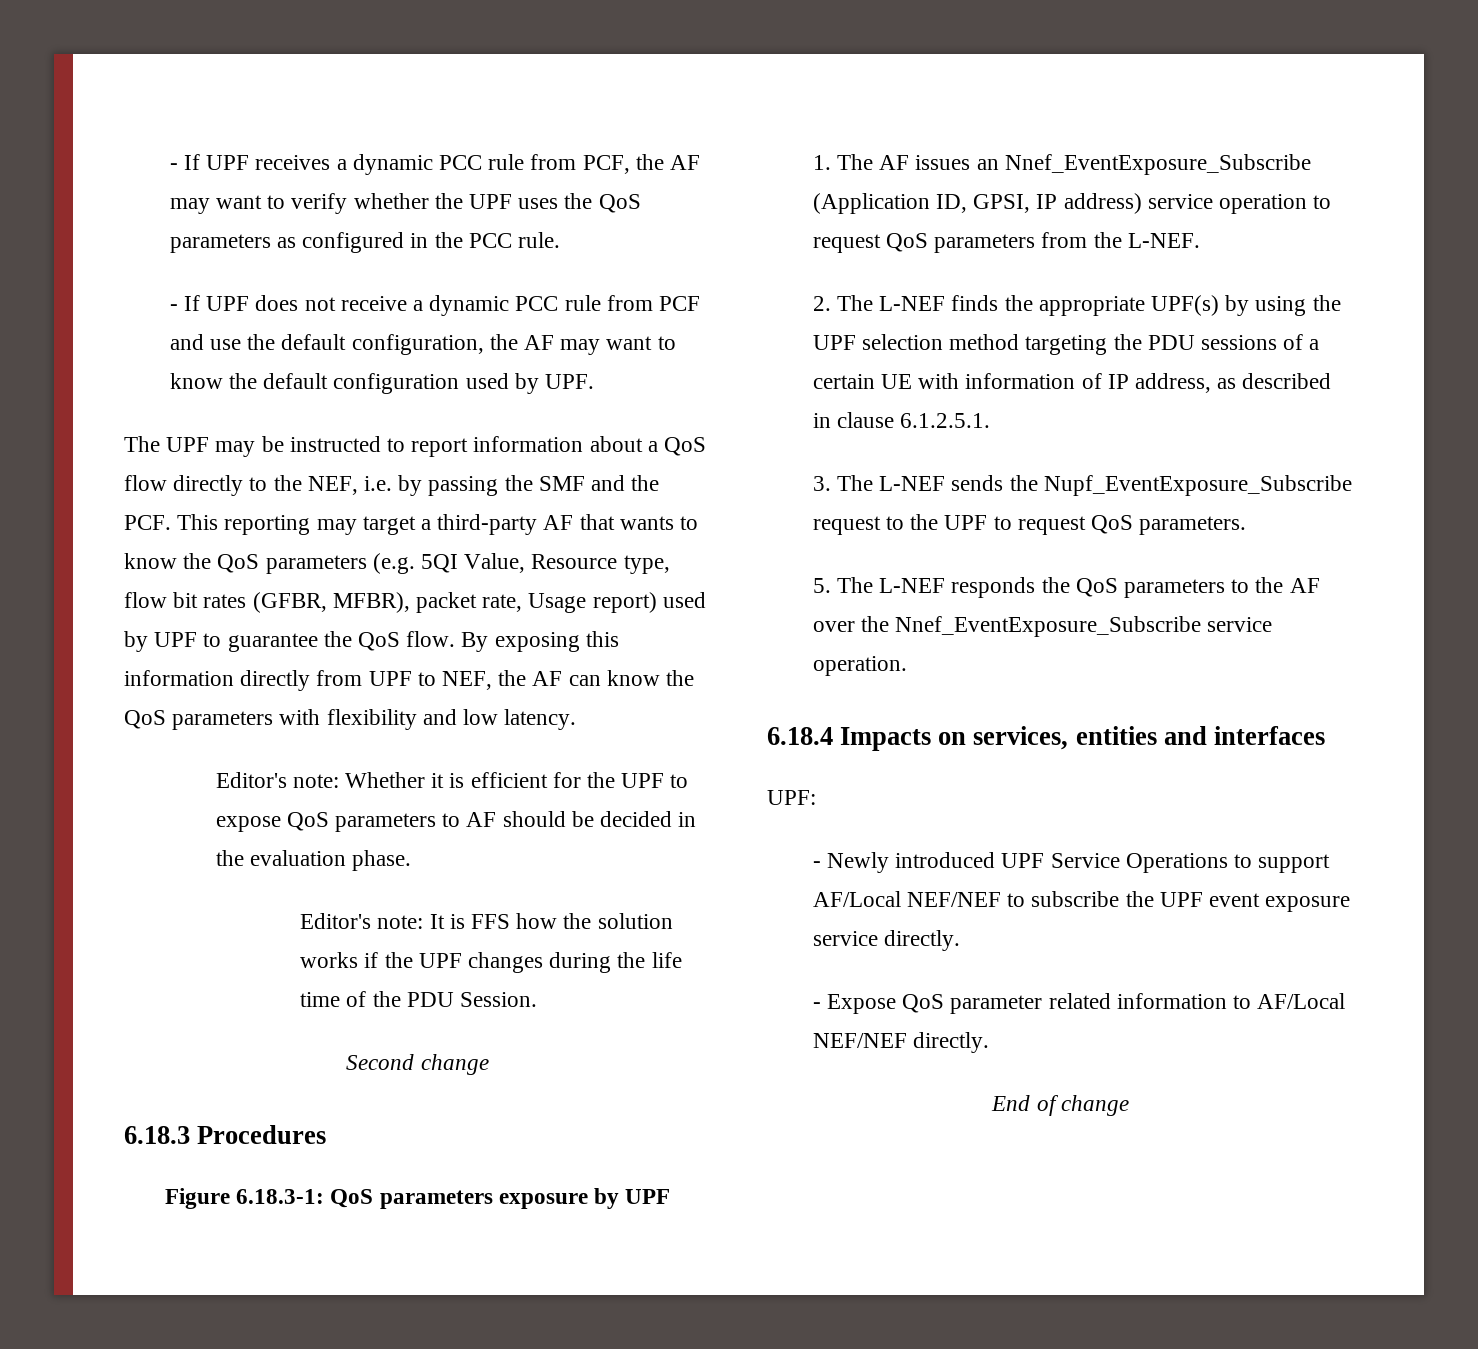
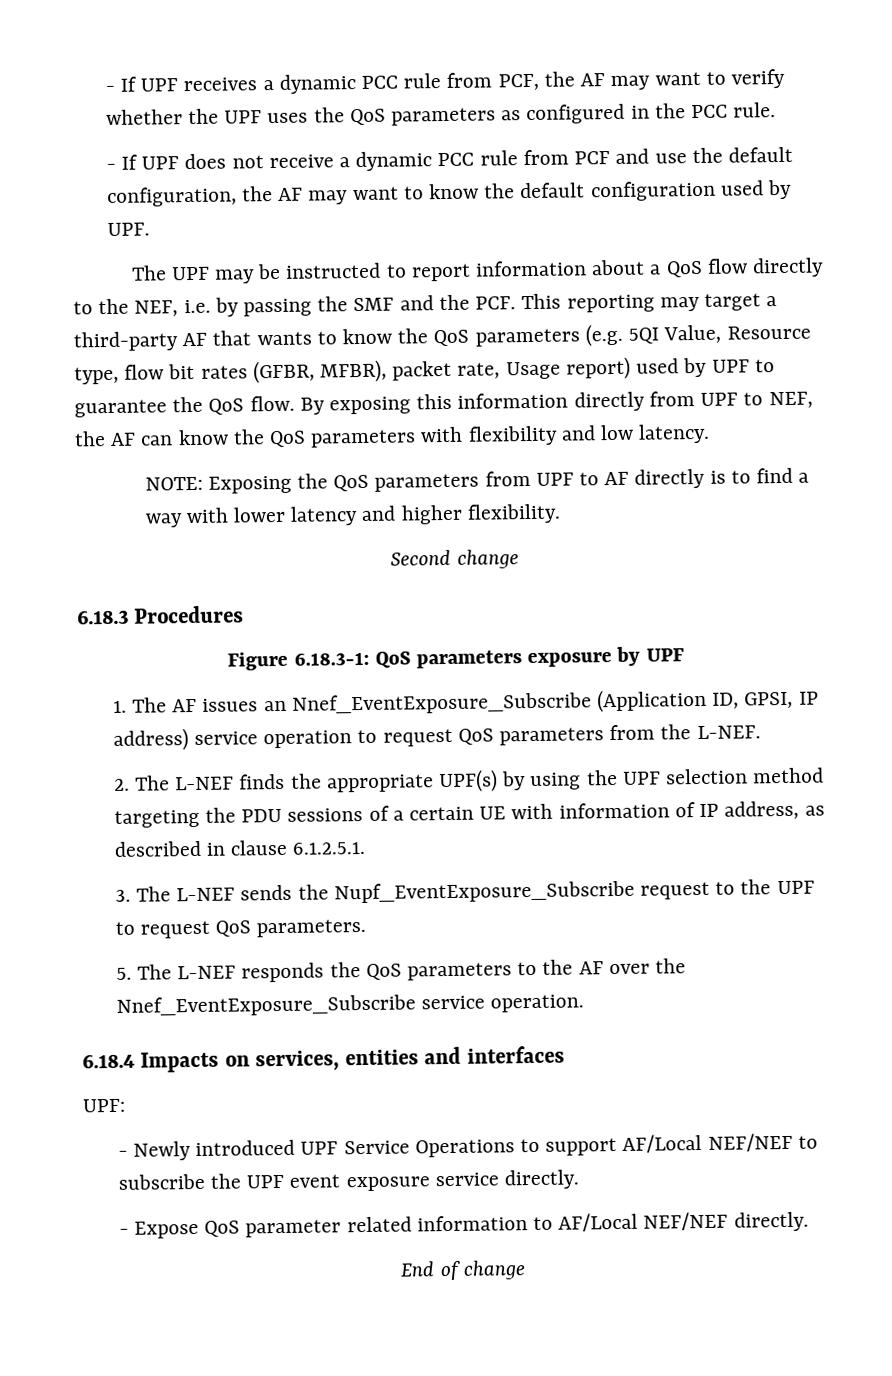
[215,772,689,788] [215,811,697,832] [215,850,411,871] [300,913,673,929] [300,952,682,973] [300,991,537,1007] Editor's note: Whether it is efficient for the UPF to expose QoS parameters to AF should be decided in the evaluation phase. // Editor's note: It is FFS how the solution works if the UPF changes during the life time of the PDU Session. -> [144,467,810,494] [144,503,561,528] NOTE: Exposing the QoS parameters from UPF to AF directly is to find a way with lower latency and higher flexibility.

